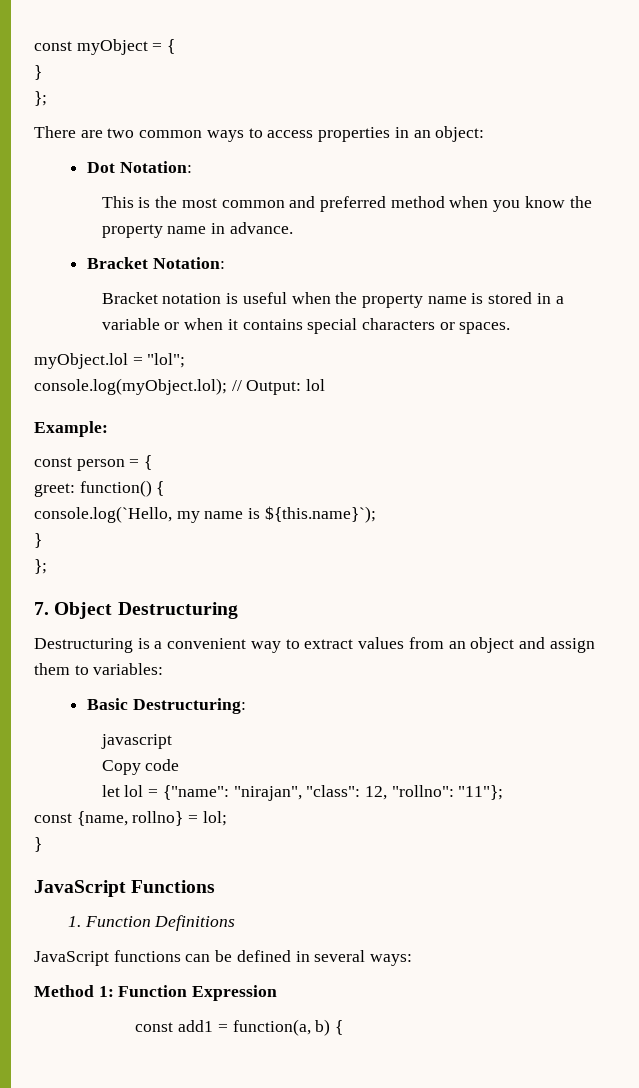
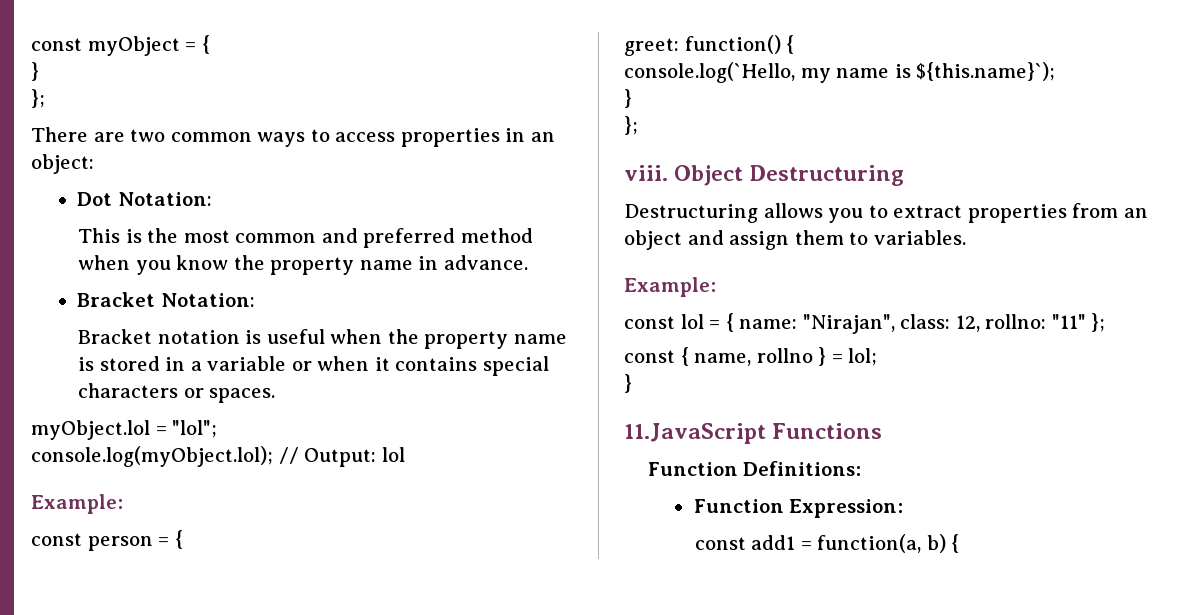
[34,602,49,615] 7. -> [624,165,668,181] viii.
[137,638,281,653] is a convenient way -> [763,203,864,223] allows you
[358,637,405,649] values -> [967,204,1067,223] properties
[93,663,164,675] [87,698,246,714] [100,734,172,749] [101,759,180,775] [101,785,504,801] [34,811,184,826] variables: // Basic Destructuring: // javascript // Copy code // let lol = {"name": "nirajan", "class": 12, "rollno": "11"}; // const {name, rollno} -> [873,230,966,245] [624,277,716,297] [624,313,1106,334] [624,347,827,366] variables. // Example: // const lol = { name: "Nirajan", class: 12, rollno: "11" }; // const { name, rollno }
[34,880,126,897] JavaScript -> [624,423,766,444] 11.JavaScript
[67,915,236,931] [34,950,413,966] [34,985,278,1001] 1. Function Definitions // JavaScript functions can be defined in several ways: // Method 1: Function Expression -> [647,461,862,476] [693,499,904,518] Function Definitions: // Function Expression:

